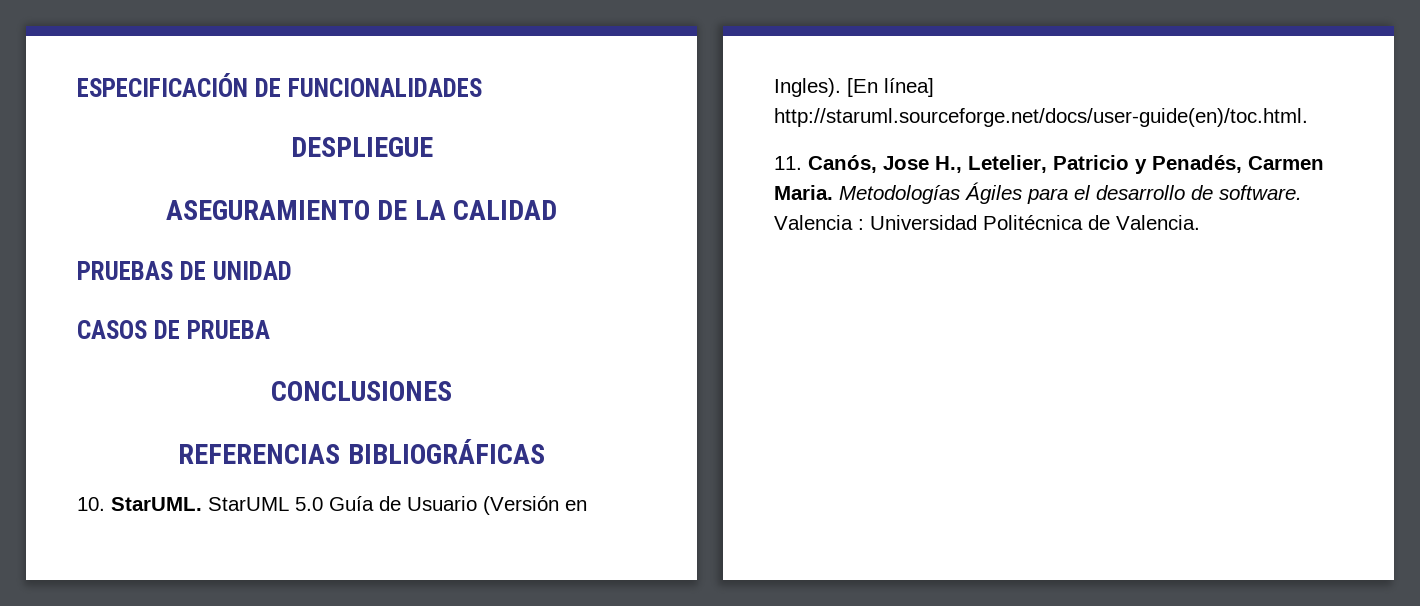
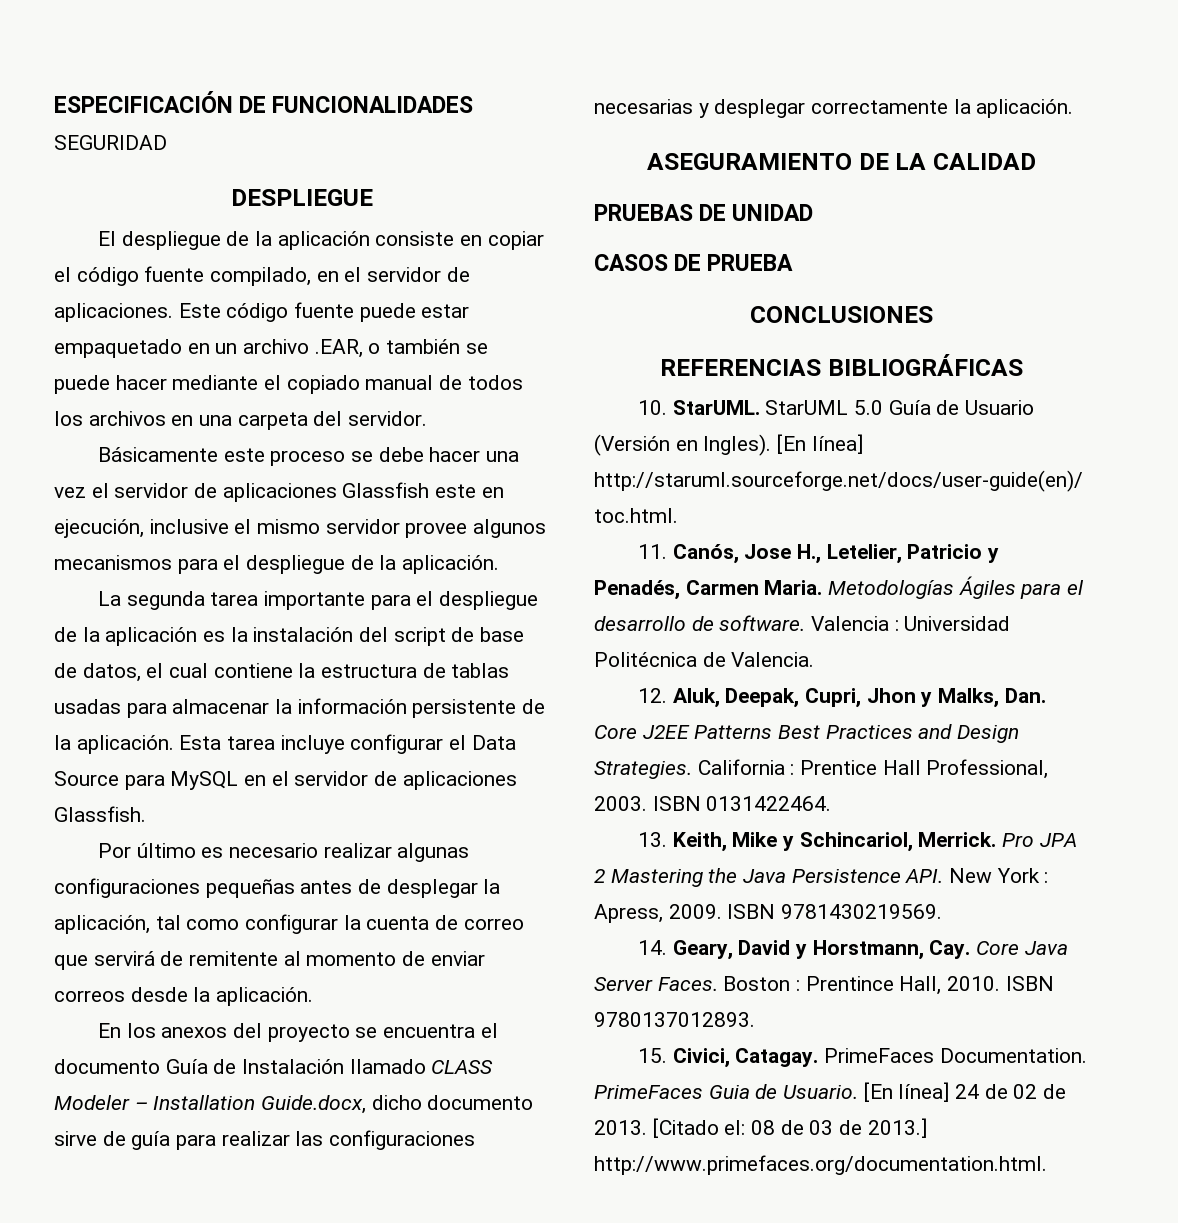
(482, 87) none -> [54,135,167,150] // SEGURIDAD
(433, 147) none -> [98,231,544,250] [54,266,470,286] [54,302,470,322] [54,339,488,358] [54,375,523,394] [54,411,428,430] [98,447,520,466] [54,482,504,502] [54,519,547,538] [54,555,500,574] [98,591,539,610] [54,627,525,646] [54,663,510,682] [54,698,546,718] [54,734,516,754] [54,771,517,790] [54,806,146,822] [98,843,470,862] [54,878,501,898] [54,914,524,934] [54,951,485,970] [54,987,314,1006] [98,1023,498,1042] [54,1059,494,1074] [54,1095,534,1114] [54,1130,476,1150] [594,99,1074,118] // El despliegue de la aplicación consiste en copiar el código fuente compilado, en el servidor de aplicaciones. Este código fuente puede estar empaquetado en un archivo .EAR, o también se puede hacer mediante el copiado manual de todos los archivos en una carpeta del servidor. // Básicamente este proceso se debe hacer una vez el servidor de aplicaciones Glassfish este en ejecución, inclusive el mismo servidor provee algunos mecanismos para el despliegue de la aplicación. // La segunda tarea importante para el despliegue de la aplicación es la instalación del script de base de datos, el cual contiene la estructura de tablas usadas para almacenar la información persistente de la aplicación. Esta tarea incluye configurar el Data Source para MySQL en el servidor de aplicaciones Glassfish. // Por último es necesario realizar algunas configuraciones pequeñas antes de desplegar la aplicación, tal como configurar la cuenta de correo que servirá de remitente al momento de enviar correos desde la aplicación. // En los anexos del proyecto se encuentra el documento Guía de Instalación llamado CLASS Modeler – Installation Guide.docx, dicho documento sirve de guía para realizar las configuraciones necesarias y desplegar correctamente la aplicación.
(1200, 222) none -> [638,688,1046,708] [594,724,1020,743] [594,759,1049,779] [594,796,832,811] [638,832,1077,852] [594,868,1049,887] [594,904,943,923] [638,940,1068,960] [594,976,1054,995] [594,1012,755,1027] [638,1048,1087,1068] [594,1082,1067,1102] [594,1118,927,1138] [594,1155,1047,1175] // 12. Aluk, Deepak, Cupri, Jhon y Malks, Dan. Core J2EE Patterns Best Practices and Design Strategies. California : Prentice Hall Professional, 2003. ISBN 0131422464. // 13. Keith, Mike y Schincariol, Merrick. Pro JPA 2 Mastering the Java Persistence API. New York : Apress, 2009. ISBN 9781430219569. // 14. Geary, David y Horstmann, Cay. Core Java Server Faces. Boston : Prentince Hall, 2010. ISBN 9780137012893. // 15. Civici, Catagay. PrimeFaces Documentation. PrimeFaces Guia de Usuario. [En línea] 24 de 02 de 2013. [Citado el: 08 de 03 de 2013.] http://www.primefaces.org/documentation.html.

